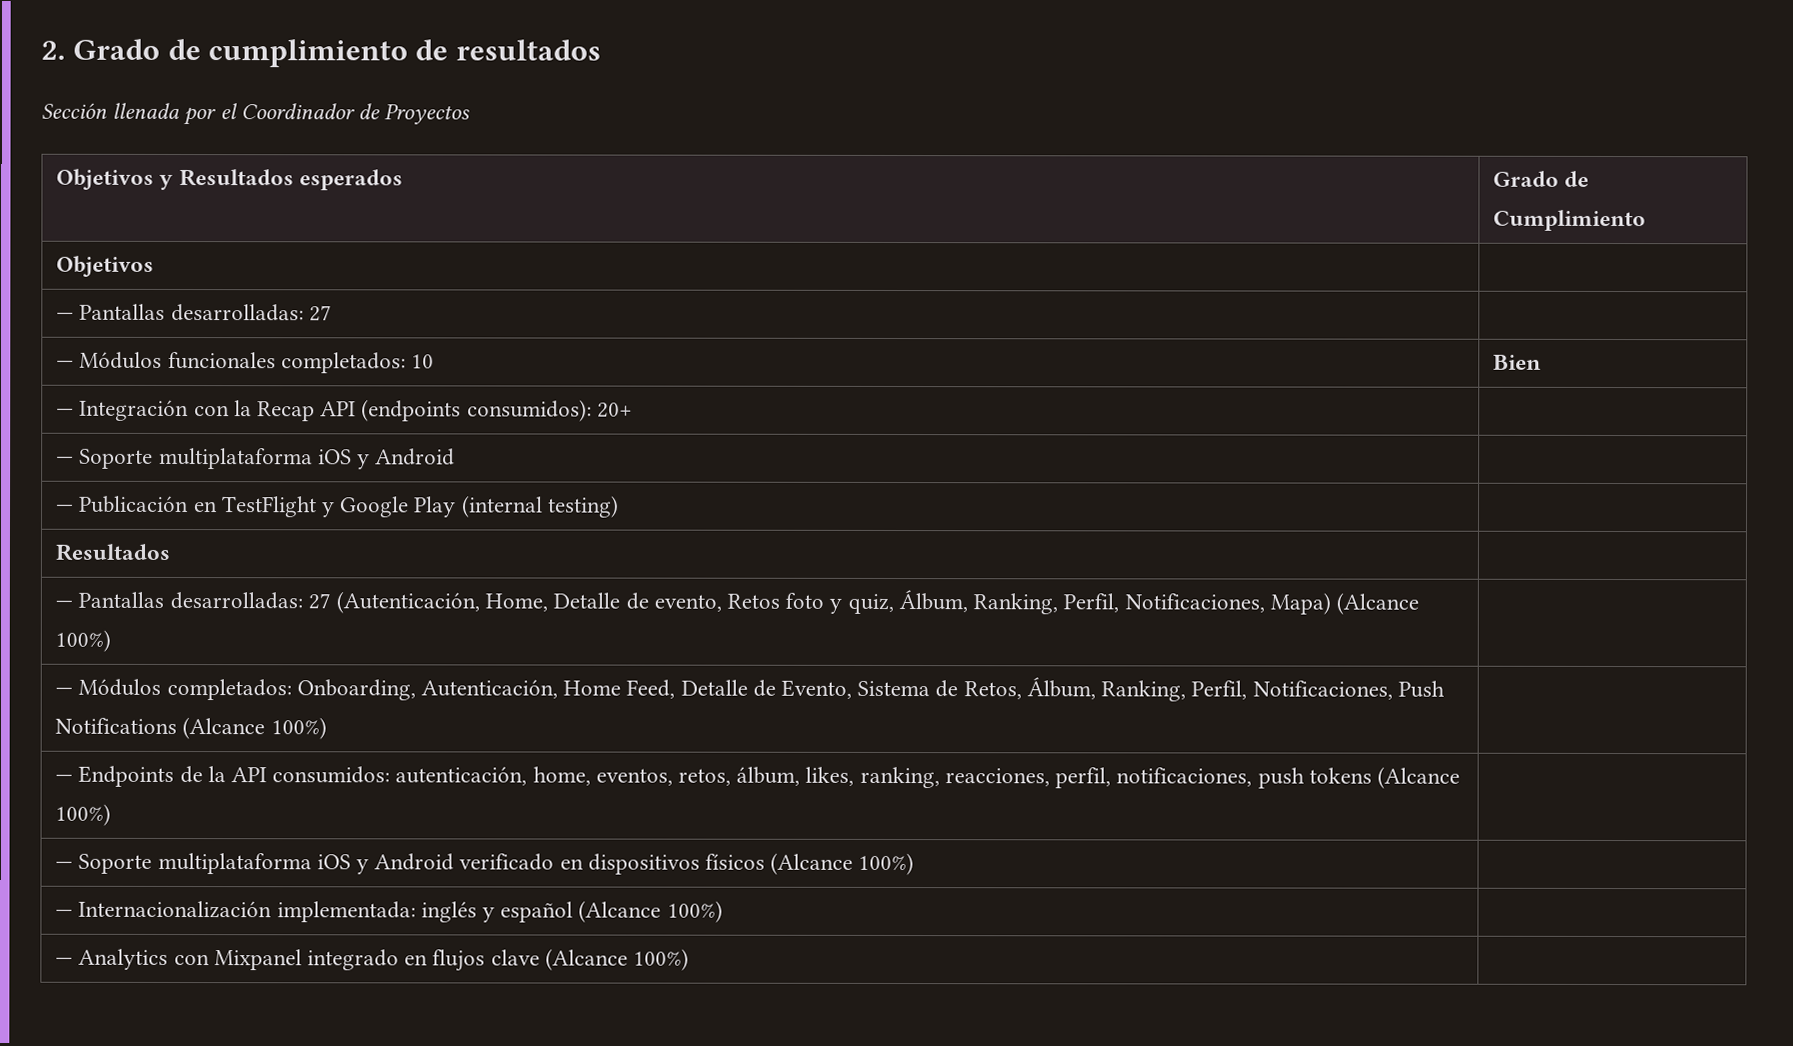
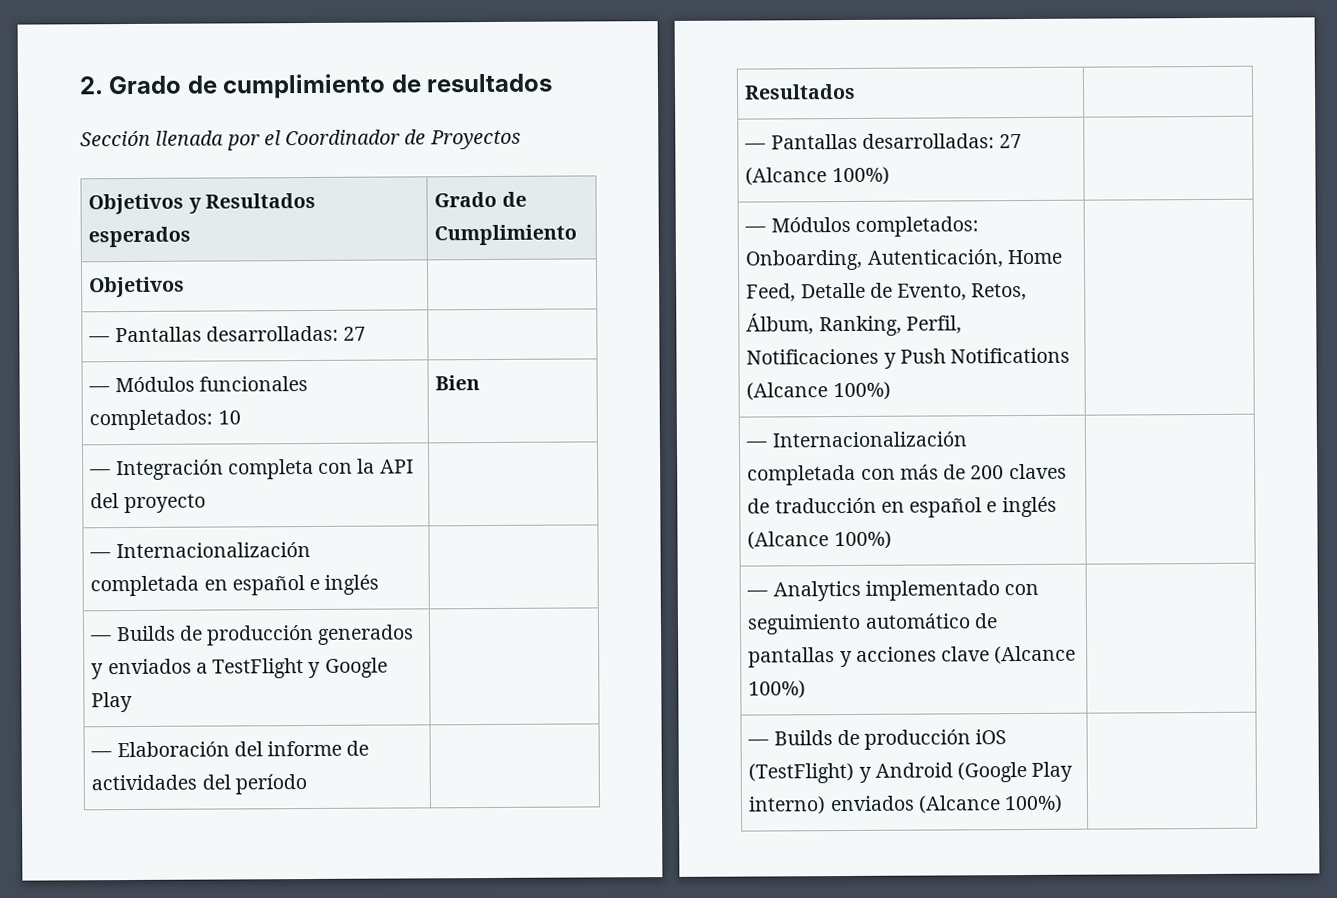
(190, 410) none -> [227,458,314,480] completa
[256,399,633,422] [56,447,456,470] [56,495,619,518] Recap API (endpoints consumidos): 20+ | // — Soporte multiplataforma iOS y Android | // — Publicación en TestFlight y Google Play (internal testing) -> [379,459,414,474] [90,493,206,514] [89,542,311,559] [90,574,380,597] [90,624,415,646] [91,657,388,680] [91,691,134,713] [90,740,370,758] [91,774,307,795] API del proyecto | // — Internacionalización completada en español e inglés | // — Builds de producción generados y enviados a TestFlight y Google Play | // — Elaboración del informe de actividades del período
[335,590,1331,615] (Autenticación, Home, Detalle de evento, Retos foto y quiz, Álbum, Ranking, Perfil, Notificaciones, Mapa) -> (1023, 141) none
[857,680,959,698] Sistema de -> (968, 292) none
[1252,680,1393,700] Notificaciones, -> [746,348,897,369] Notificaciones y
[78,765,1460,789] [55,803,112,826] [55,852,915,876] [55,900,723,923] [55,948,540,972] Endpoints de la API consumidos: autenticación, home, eventos, retos, álbum, likes, ranking, reacciones, perfil, notificaciones, push tokens (Alcance 100%) | // — Soporte multiplataforma iOS y Android verificado en dispositivos físicos (Alcance 100%) | // — Internacionalización implementada: inglés y español (Alcance 100%) | // — Analytics con Mixpanel integrado en flujos clave -> [771,431,967,448] [747,463,1067,486] [747,496,1057,518] [747,530,892,550] [746,580,1040,602] [747,613,998,635] [748,645,1077,668] [748,680,807,699] [747,729,1008,750] [748,761,1074,784] [748,795,915,815] Internacionalización completada con más de 200 claves de traducción en español e inglés (Alcance 100%) | // — Analytics implementado con seguimiento automático de pantallas y acciones clave (Alcance 100%) | // — Builds de producción iOS (TestFlight) y Android (Google Play interno) enviados

